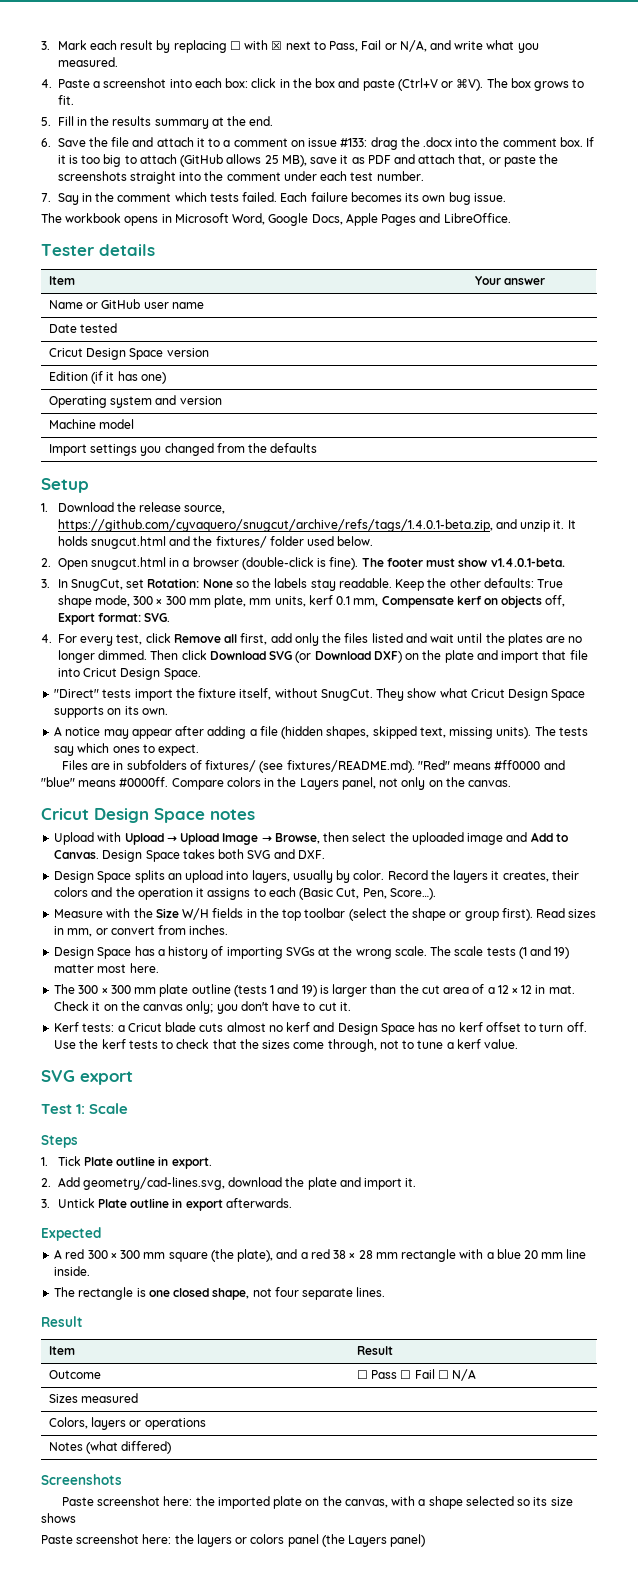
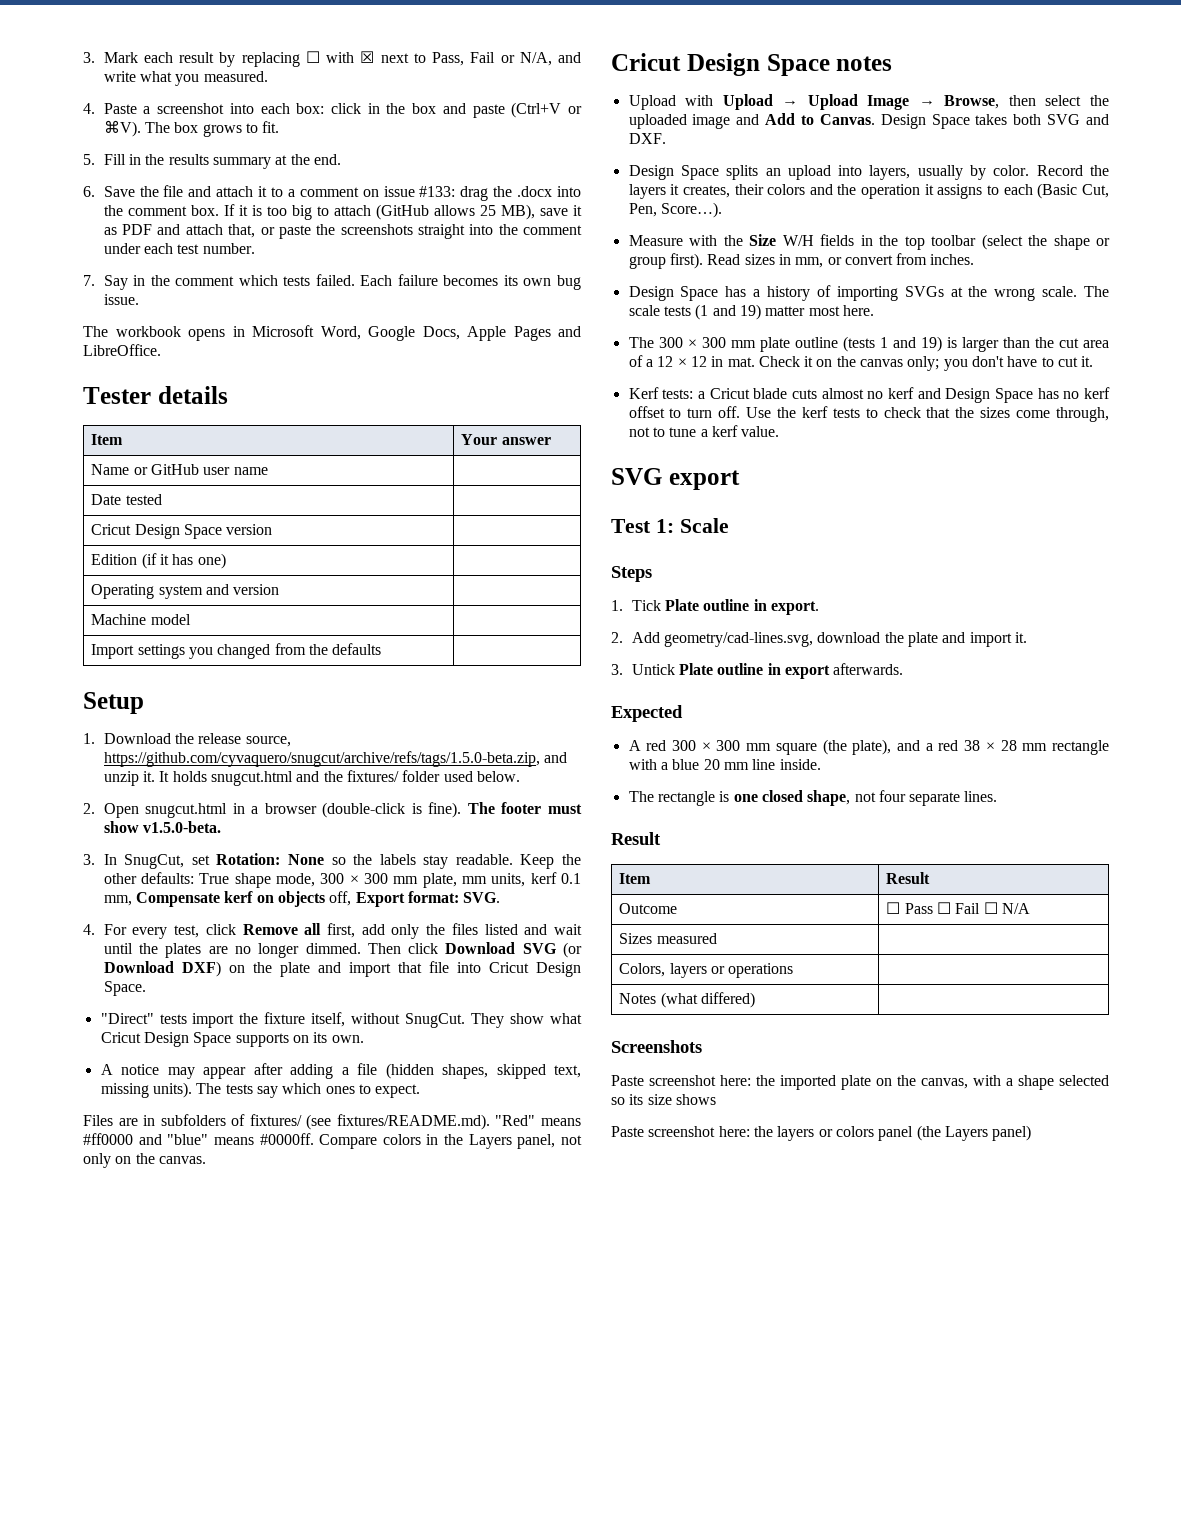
[57,519,493,532] https://github.com/cyvaquero/snugcut/archive/refs/tags/1.4.0.1-beta.zip, -> [103,751,540,767] https://github.com/cyvaquero/snugcut/archive/refs/tags/1.5.0-beta.zip,
[490,558,565,567] v1.4.0.1-beta. -> [143,821,222,833] v1.5.0-beta.

